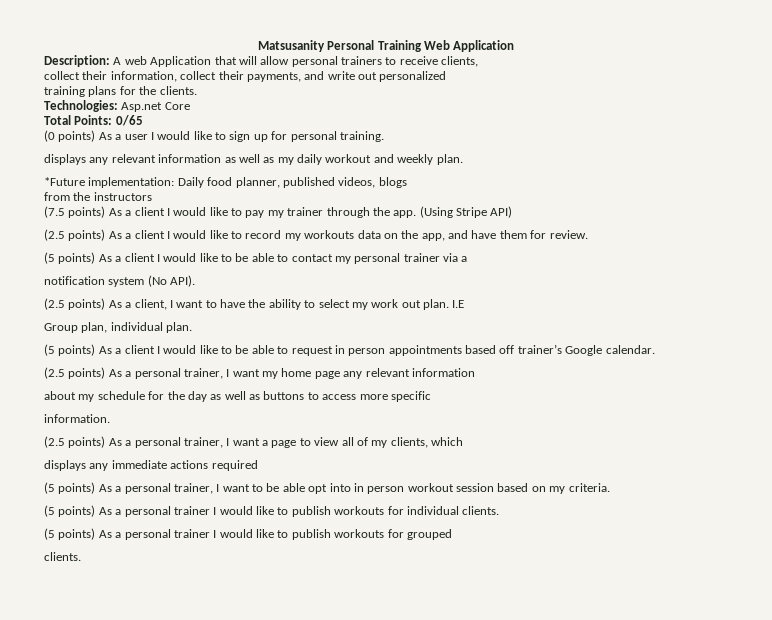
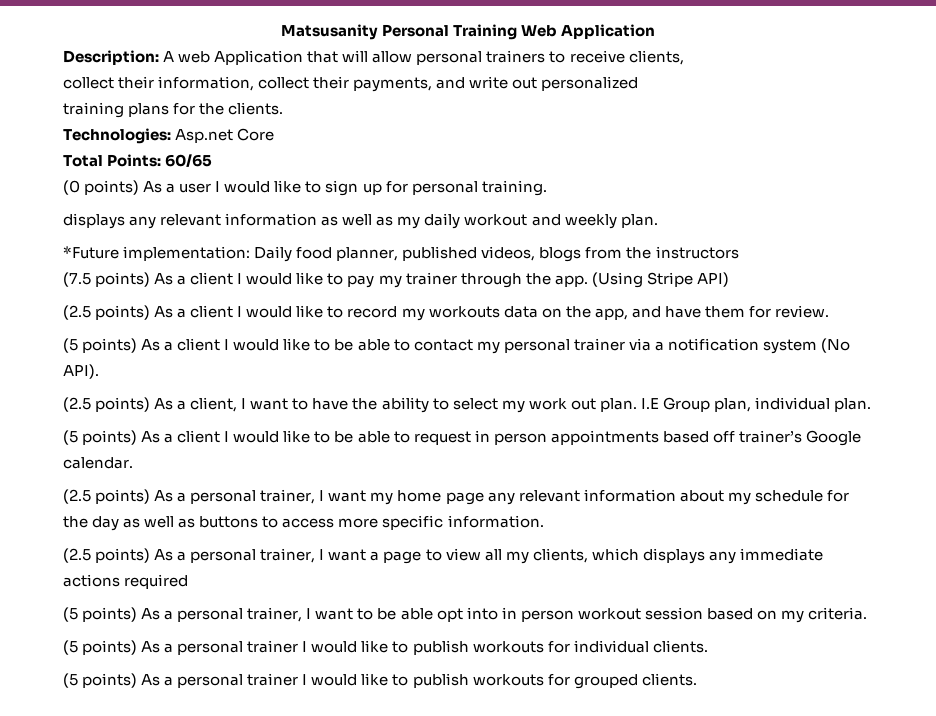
[115,115,143,126] 0/65 -> [165,154,213,167] 60/65
(407, 182) // -> (582, 254) none
(468, 259) // -> (664, 346) none
(465, 304) // -> (659, 403) none
(475, 372) // -> (676, 495) none
(431, 396) // -> (444, 522) none
[356,437,368,446] of -> (502, 555) none
(463, 441) // -> (639, 554) none
(452, 534) // -> (638, 681) none

